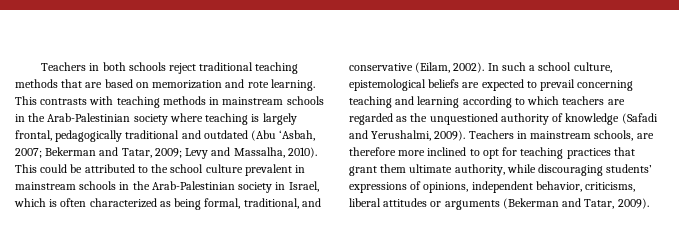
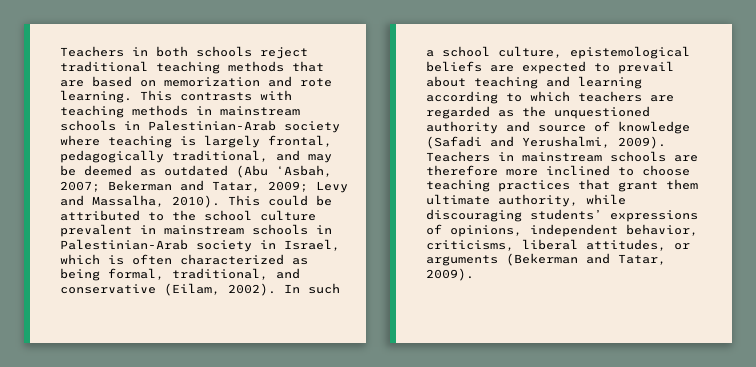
[28,113,131,122] the Arab-Palestinian -> [148,120,276,131] Palestinian-Arab
[125,130,201,139] traditional and -> [172,150,332,163] [60,165,156,176] traditional, and may be deemed as
[132,181,235,190] the Arab-Palestinian -> [60,239,188,250] Palestinian-Arab
[577,80,634,91] concerning -> [426,76,466,87] about
(549, 119) none -> [506,121,586,132] and source
[594,130,634,141] schools, -> [610,151,666,162] schools
[482,147,518,159] opt for -> [642,165,690,176] choose
[383,198,428,207] attitudes -> [586,239,666,251] attitudes,

